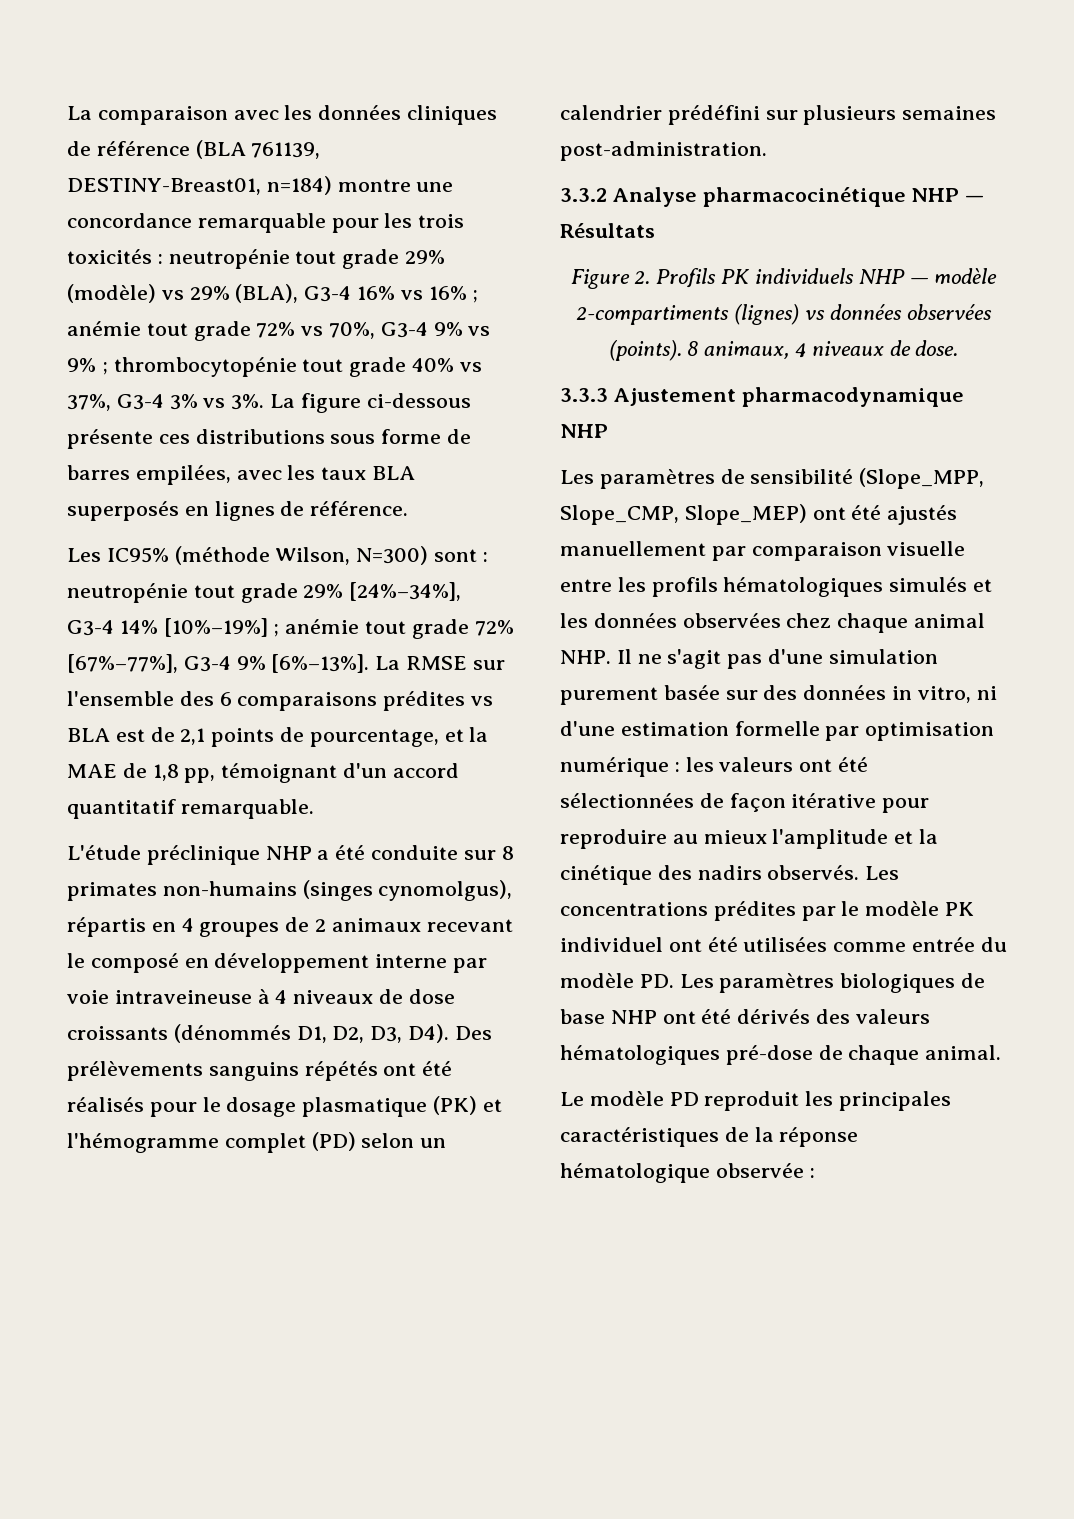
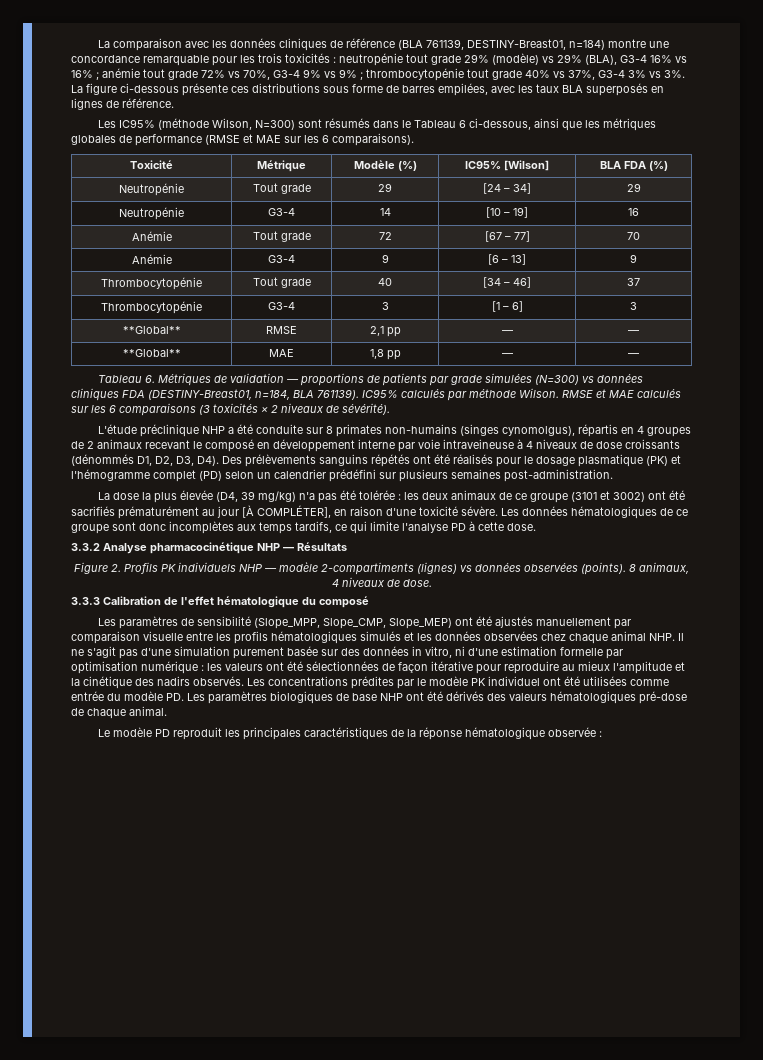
[482,552,488,562] [67,582,462,603] [67,618,514,639] [67,654,505,673] [67,691,494,711] [67,727,489,747] [67,763,459,783] [67,799,314,819] : neutropénie tout grade 29% [24%–34%], G3-4 14% [10%–19%] ; anémie tout grade 72% [67%–77%], G3-4 9% [6%–13%]. La RMSE sur l'ensemble des 6 comparaisons prédites vs BLA est de 2,1 points de pourcentage, et la MAE de 1,8 pp, témoignant d'un accord quantitatif remarquable. -> [324,118,656,131] [71,133,414,146] [130,160,173,169] [257,160,306,172] [353,160,417,171] [465,160,549,171] [599,161,668,171] [119,183,184,196] [252,183,311,194] [378,183,392,192] [483,183,531,194] [626,183,641,192] [119,207,184,220] [268,208,295,216] [379,208,391,216] [486,207,528,218] [628,208,639,216] [131,231,172,241] [252,231,311,242] [378,232,392,240] [484,231,530,242] [627,232,640,240] [131,254,172,264] [268,255,295,263] [381,254,389,263] [488,254,526,265] [630,254,637,263] [101,277,202,290] [252,277,311,288] [378,278,392,286] [483,277,531,288] [627,278,640,286] [101,301,202,314] [268,302,295,310] [381,302,389,310] [491,301,523,312] [630,302,637,310] [122,326,181,334] [266,326,297,334] [369,326,401,337] [501,330,513,334] [628,330,639,334] [122,349,181,357] [269,349,294,357] [369,349,401,360] [501,353,513,357] [628,353,639,357] [97,373,643,386] [71,388,681,401] [71,403,390,416] résumés dans le Tableau 6 ci-dessous, ainsi que les métriques globales de performance (RMSE et MAE sur les 6 comparaisons). // Toxicité | Métrique | Modèle (%) | IC95% [Wilson] | BLA FDA (%) // Neutropénie | Tout grade | 29 | [24 – 34] | 29 // Neutropénie | G3-4 | 14 | [10 – 19] | 16 // Anémie | Tout grade | 72 | [67 – 77] | 70 // Anémie | G3-4 | 9 | [6 – 13] | 9 // Thrombocytopénie | Tout grade | 40 | [34 – 46] | 37 // Thrombocytopénie | G3-4 | 3 | [1 – 6] | 3 // **Global** | RMSE | 2,1 pp | — | — // **Global** | MAE | 1,8 pp | — | — // Tableau 6. Métriques de validation — proportions de patients par grade simulées (N=300) vs données cliniques FDA (DESTINY-Breast01, n=184, BLA 761139). IC95% calculés par méthode Wilson. RMSE et MAE calculés sur les 6 comparaisons (3 toxicités × 2 niveaux de sévérité).
(767, 151) none -> [97,490,685,503] [71,505,688,519] [71,521,536,534] // La dose la plus élevée (D4, 39 mg/kg) n'a pas été tolérée : les deux animaux de ce groupe (3101 et 3002) ont été sacrifiés prématurément au jour [À COMPLÉTER], en raison d'une toxicité sévère. Les données hématologiques de ce groupe sont donc incomplètes aux temps tardifs, ce qui limite l'analyse PD à cette dose.
[613,387,964,407] [560,424,608,438] Ajustement pharmacodynamique NHP -> [103,596,369,608] Calibration de l'effet hématologique du composé

